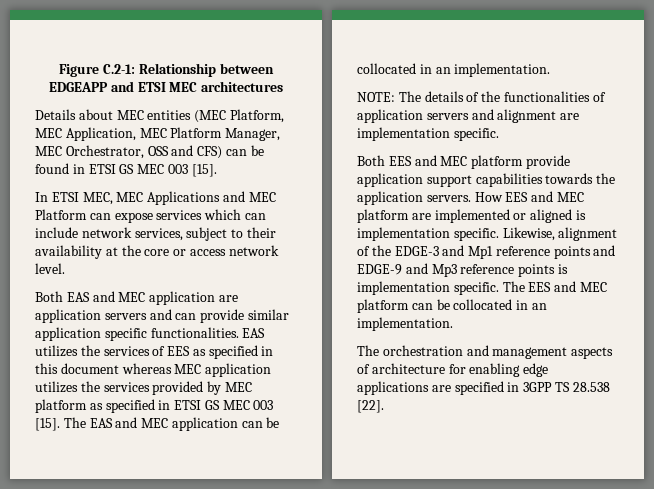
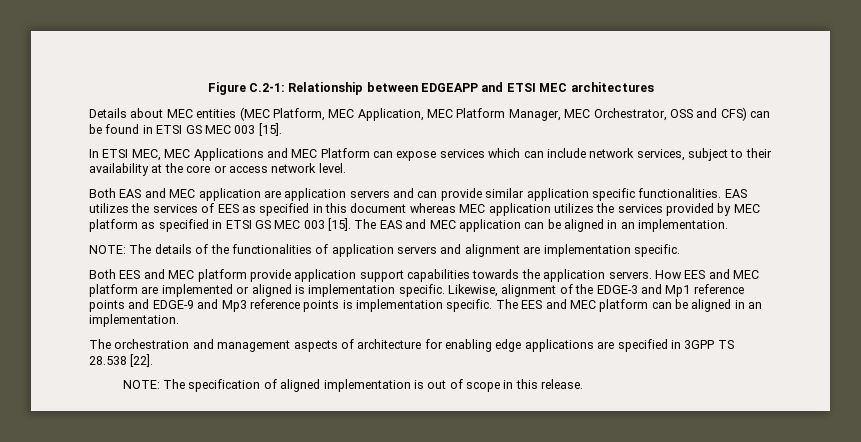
[357,63,416,74] collocated -> [564,219,604,232] aligned
[453,299,513,310] collocated -> [691,299,732,312] aligned
(384, 406) none -> [122,379,584,392] // NOTE: The specification of aligned implementation is out of scope in this release.

